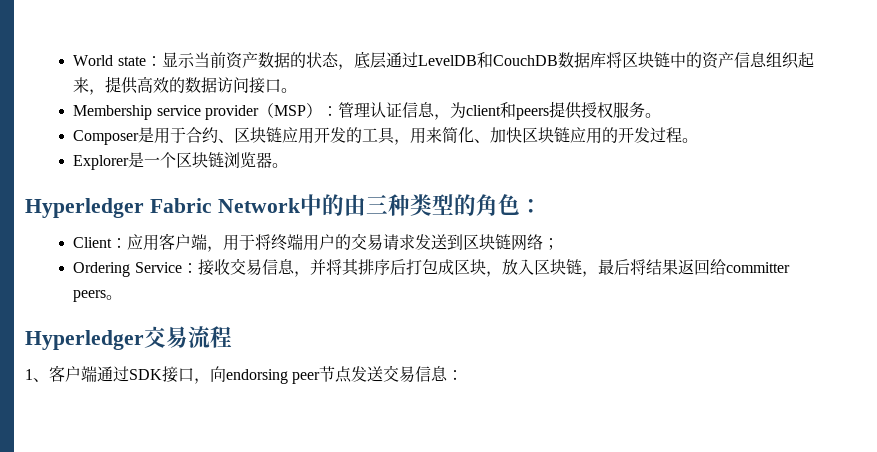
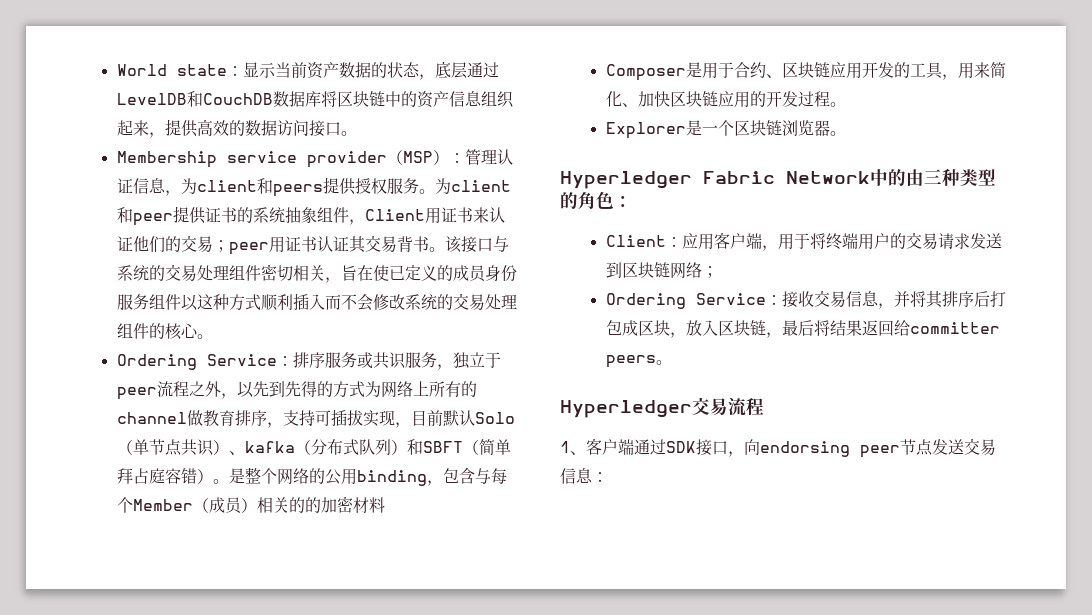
(662, 115) none -> [434,178,511,194] [116,206,505,226] [116,235,509,255] [116,264,517,283] [116,293,517,311] [116,323,213,340] [116,352,501,370] [116,381,477,400] [116,409,515,428] [116,439,511,456] [116,467,507,486] [116,496,385,514] 为client和peer提供证书的系统抽象组件，Client用证书来认证他们的交易；peer用证书认证其交易背书。该接口与系统的交易处理组件密切相关，旨在使已定义的成员身份服务组件以这种方式顺利插入而不会修改系统的交易处理组件的核心。 // Ordering Service：排序服务或共识服务，独立于peer流程之外，以先到先得的方式为网络上所有的channel做教育排序，支持可插拔实现，目前默认Solo（单节点共识）、kafka（分布式队列）和SBFT（简单拜占庭容错）。是整个网络的公用binding，包含与每个Member（成员）相关的的加密材料

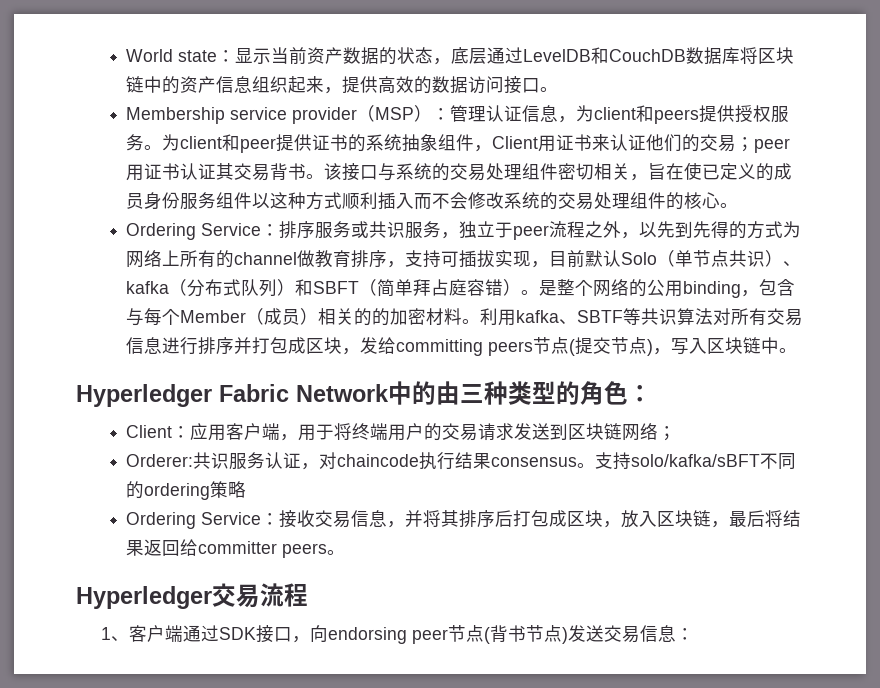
[605,62,1006,81] [605,91,846,108] [605,120,830,139] // Composer是用于合约、区块链应用开发的工具，用来简化、加快区块链应用的开发过程。 // Explorer是一个区块链浏览器 -> [462,308,804,326] [126,337,780,356] 。利用kafka、SBTF等共识算法对所有交易信息进行排序并打包成区块，发给committing peers节点(提交节点)，写入区块链中
(718, 272) none -> [126,452,797,470] [126,481,247,500] // Orderer:共识服务认证，对chaincode执行结果consensus。支持solo/kafka/sBFT不同的ordering策略
(933, 447) none -> [483,625,568,644] (背书节点)

